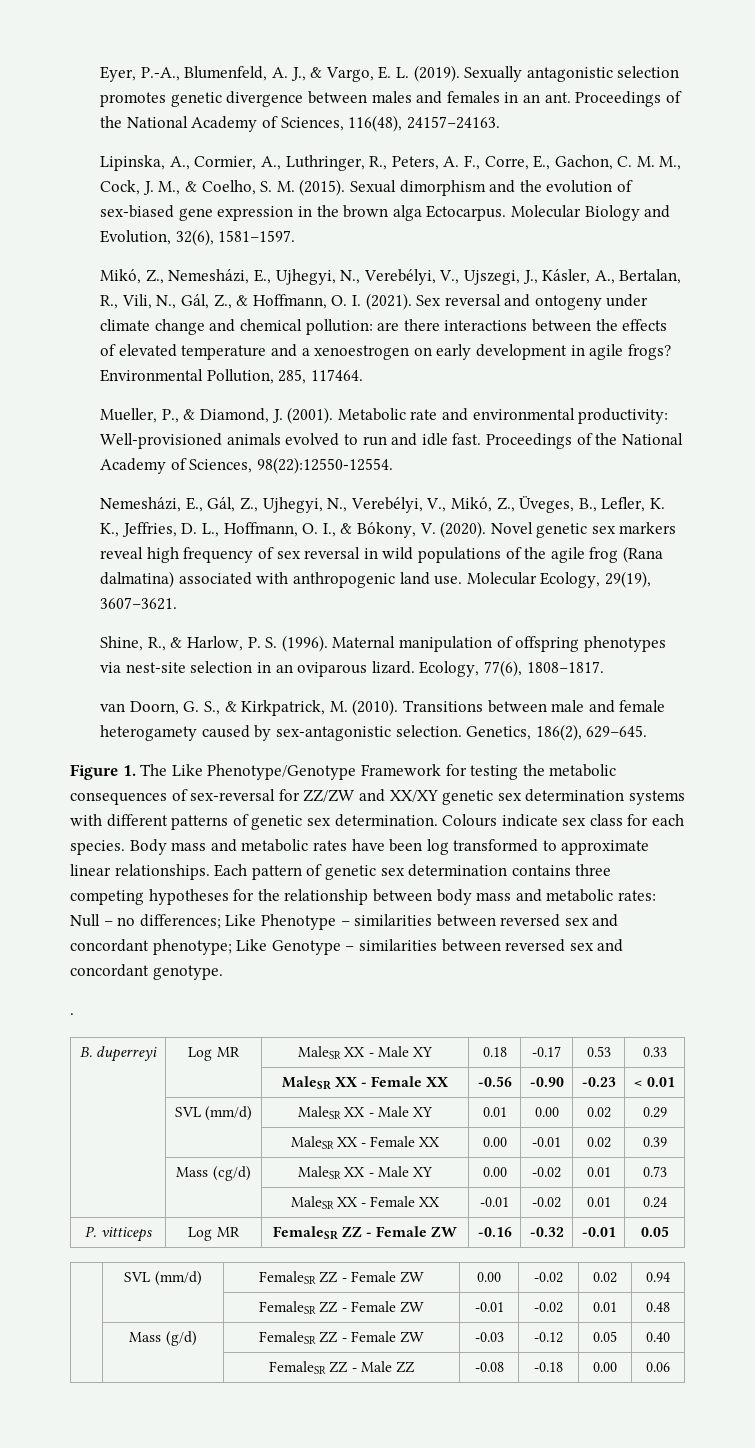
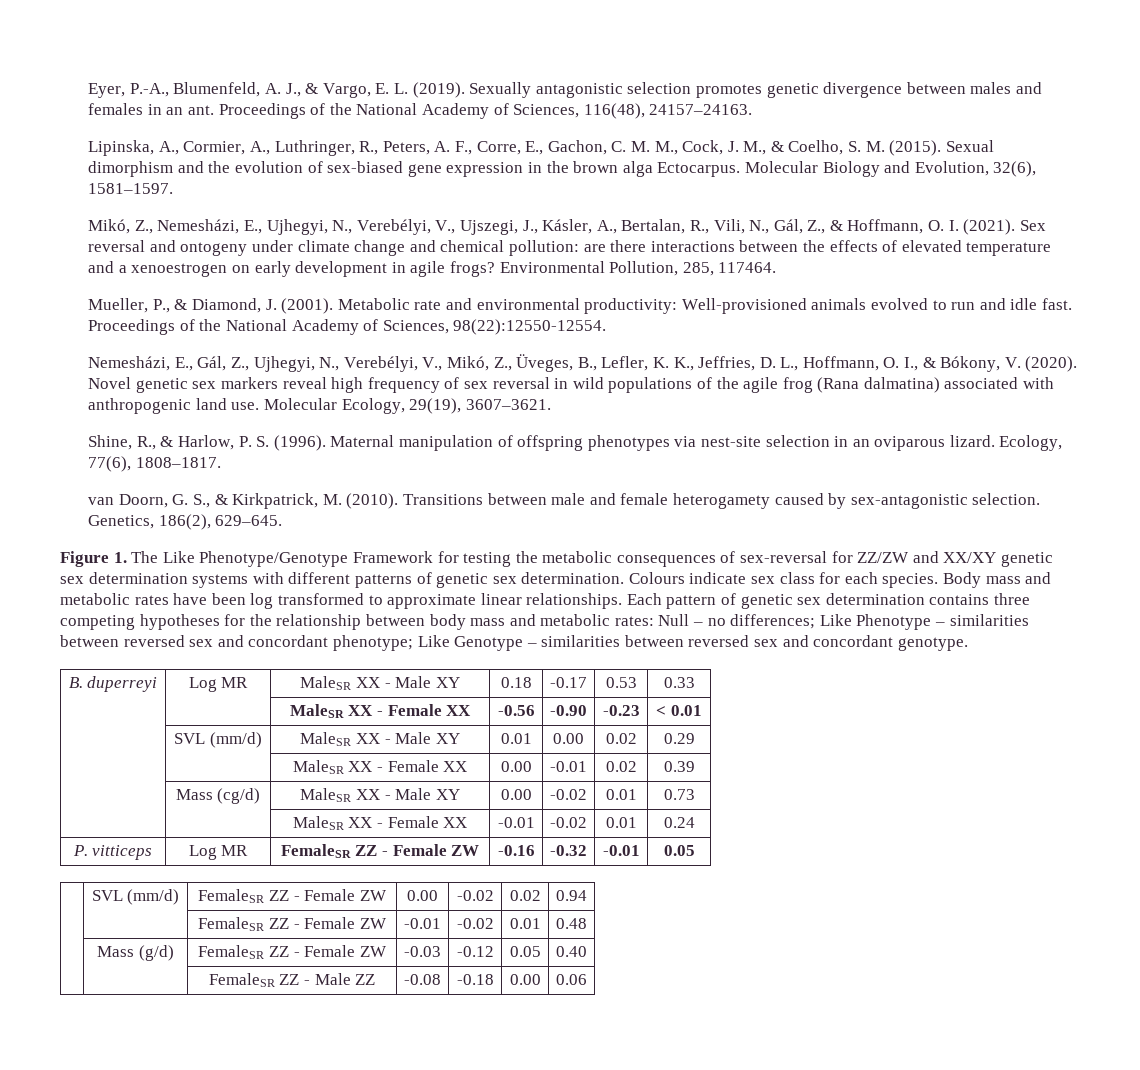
[70,1013,74,1015] // . -> (968, 644) none

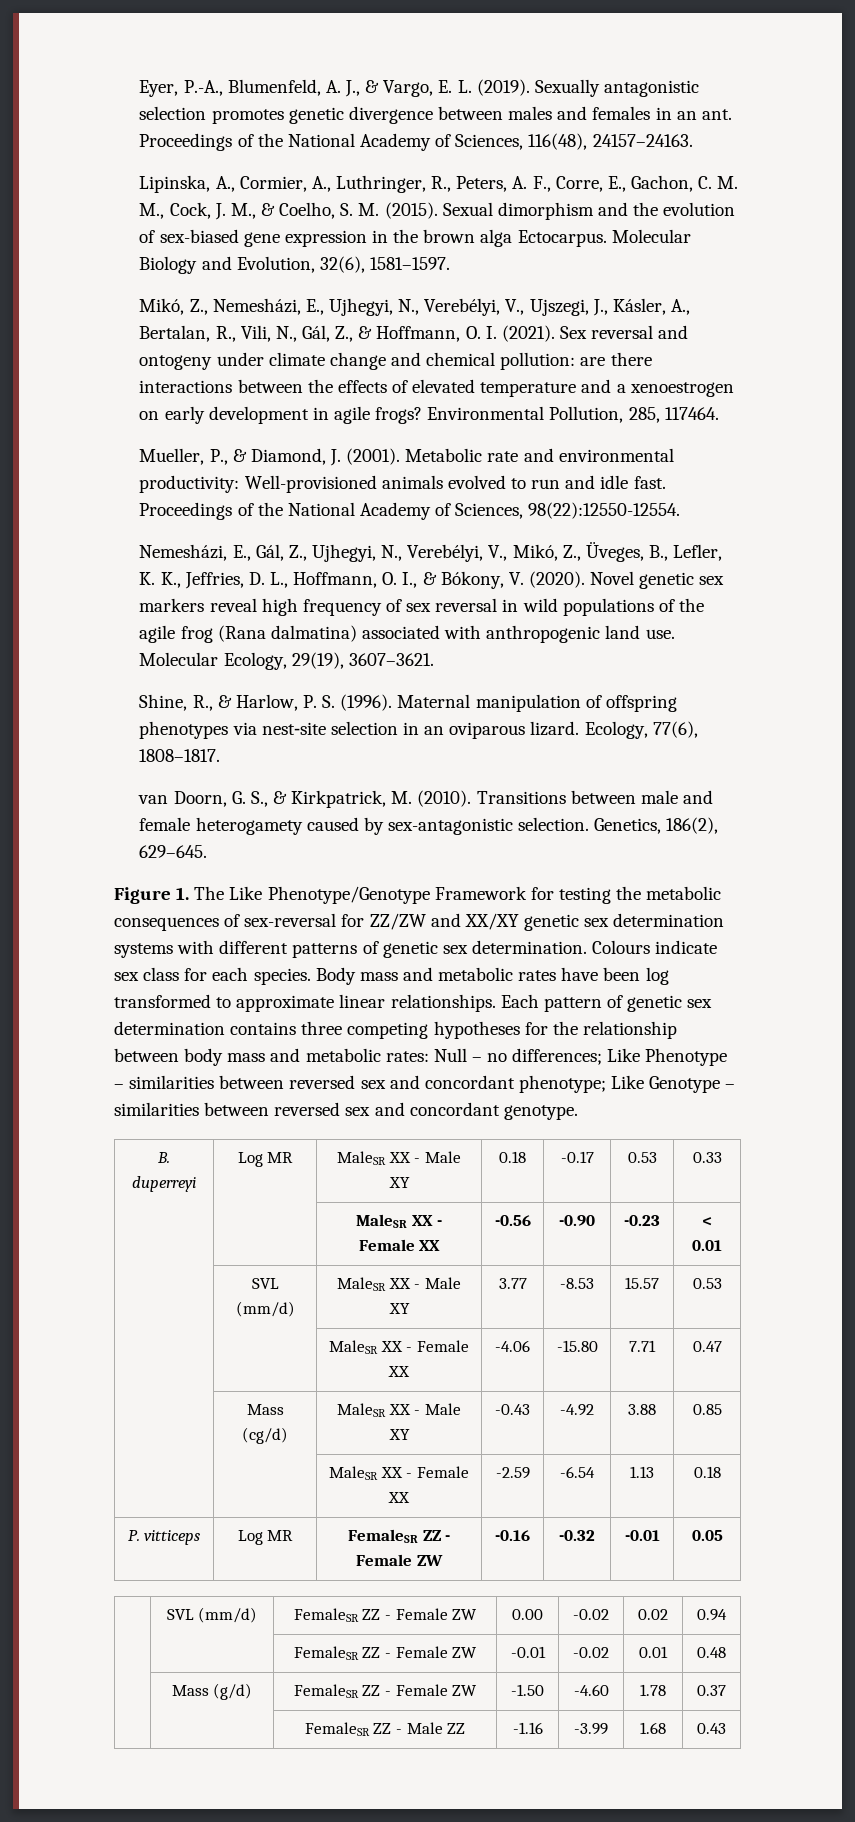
[500,733,532,744] [553,733,584,744] [605,733,637,744] [663,733,695,744] [292,760,468,774] [500,761,532,772] [550,761,587,772] [605,761,637,772] [663,761,695,772] 0.01 | 0.00 | 0.02 | 0.29 // | | MaleSR XX - Female XX | 0.00 | -0.01 | 0.02 | 0.39 -> [498,1278,527,1289] [560,1278,594,1289] [625,1277,659,1289] [692,1278,722,1289] [329,1340,469,1354] [388,1366,411,1377] [495,1340,530,1352] [556,1340,598,1352] [629,1340,656,1352] [692,1341,722,1352] 3.77 | -8.53 | 15.57 | 0.53 // | | MaleSR XX - Female XX | -4.06 | -15.80 | 7.71 | 0.47
[500,789,532,800] [550,789,587,800] [605,789,637,800] [663,789,695,800] [292,816,468,830] [497,817,535,828] [550,817,587,828] [605,817,637,828] [663,817,695,828] 0.00 | -0.02 | 0.01 | 0.73 // | | MaleSR XX - Female XX | -0.01 | -0.02 | 0.01 | 0.24 -> [495,1404,530,1415] [560,1404,594,1416] [628,1404,656,1415] [692,1404,722,1415] [329,1466,469,1480] [388,1492,411,1503] [495,1467,530,1479] [560,1466,595,1478] [630,1466,654,1478] [693,1466,721,1478] -0.43 | -4.92 | 3.88 | 0.85 // | | MaleSR XX - Female XX | -2.59 | -6.54 | 1.13 | 0.18
[404,946,441,957] [456,946,494,957] [509,946,541,957] [556,946,587,957] -0.03 | -0.12 | 0.05 | 0.40 -> [511,1684,544,1696] [573,1684,609,1696] [640,1684,666,1696] [697,1685,726,1696] -1.50 | -4.60 | 1.78 | 0.37
[404,974,441,985] [456,974,494,985] [509,974,541,985] [556,974,587,985] -0.08 | -0.18 | 0.00 | 0.06 -> [512,1722,543,1734] [574,1723,608,1735] [640,1722,666,1734] [697,1723,726,1734] -1.16 | -3.99 | 1.68 | 0.43

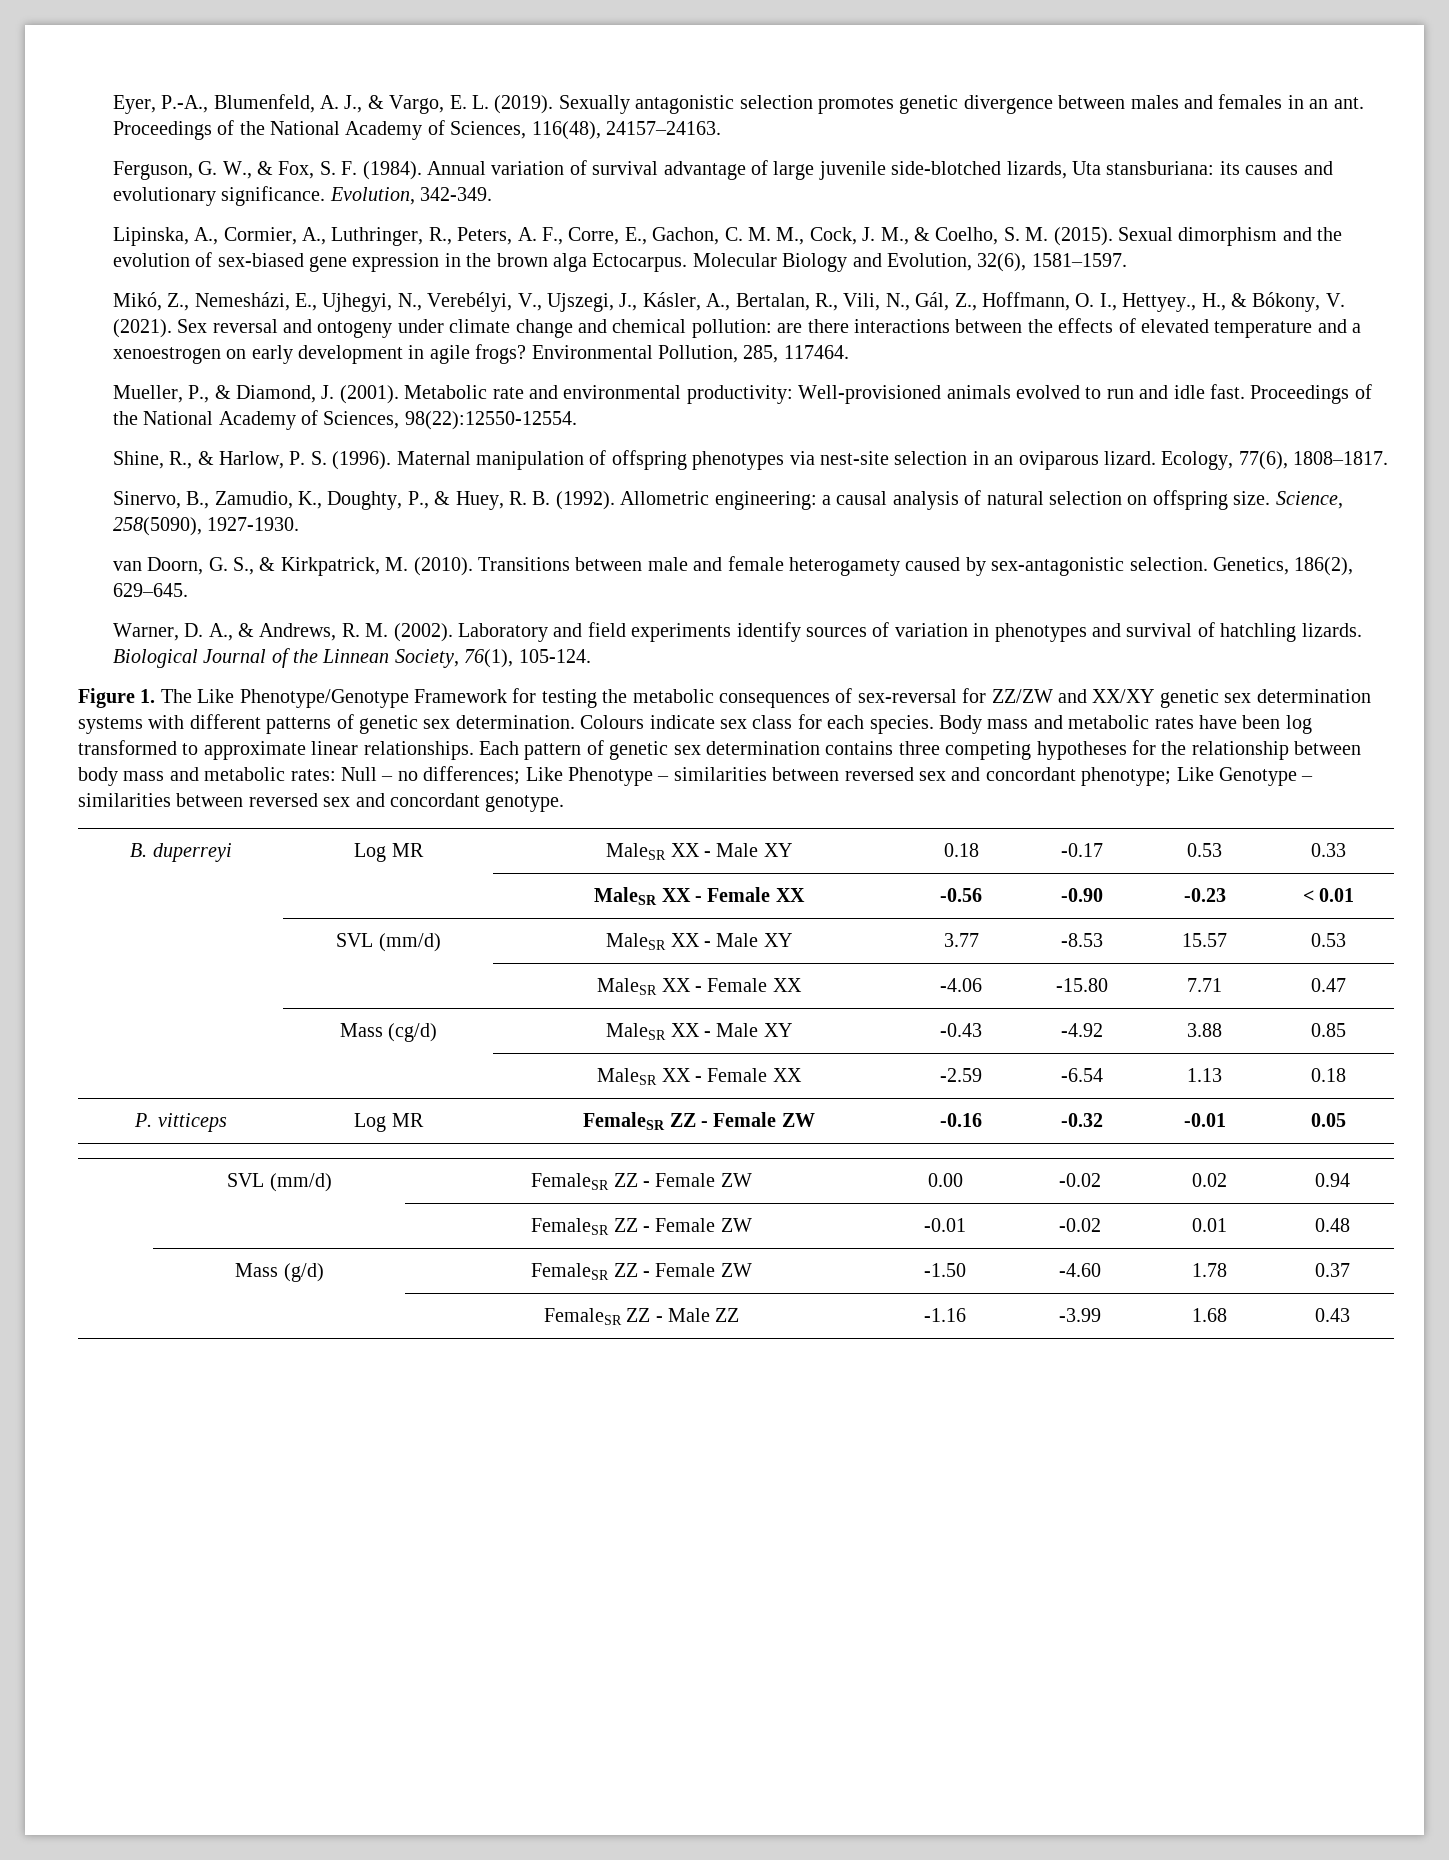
(693, 140) none -> [112,160,1333,180] [112,186,492,206] // Ferguson, G. W., & Fox, S. F. (1984). Annual variation of survival advantage of large juvenile side-blotched lizards, Uta stansburiana: its causes and evolutionary significance. Evolution, 342-349.
[358,326,497,342] & Hoffmann, O. I. -> [981,292,1345,312] Hoffmann, O. I., Hettyey., H., & Bókony, V.
[139,542,723,562] [139,571,725,589] [139,598,704,616] [139,625,675,643] [139,652,434,670] // Nemesházi, E., Gál, Z., Ujhegyi, N., Verebélyi, V., Mikó, Z., Üveges, B., Lefler, K. K., Jeffries, D. L., Hoffmann, O. I., & Bókony, V. (2020). Novel genetic sex markers reveal high frequency of sex reversal in wild populations of the agile frog (Rana dalmatina) associated with anthropogenic land use. Molecular Ecology, 29(19), 3607–3621. -> (577, 420) none
(221, 755) none -> [112,490,1343,510] [112,517,300,536] // Sinervo, B., Zamudio, K., Doughty, P., & Huey, R. B. (1992). Allometric engineering: a causal analysis of natural selection on offspring size. Science, 258(5090), 1927-1930.
(208, 851) none -> [112,622,1362,642] [112,648,591,668] // Warner, D. A., & Andrews, R. M. (2002). Laboratory and field experiments identify sources of variation in phenotypes and survival of hatchling lizards. Biological Journal of the Linnean Society, 76(1), 105-124.

